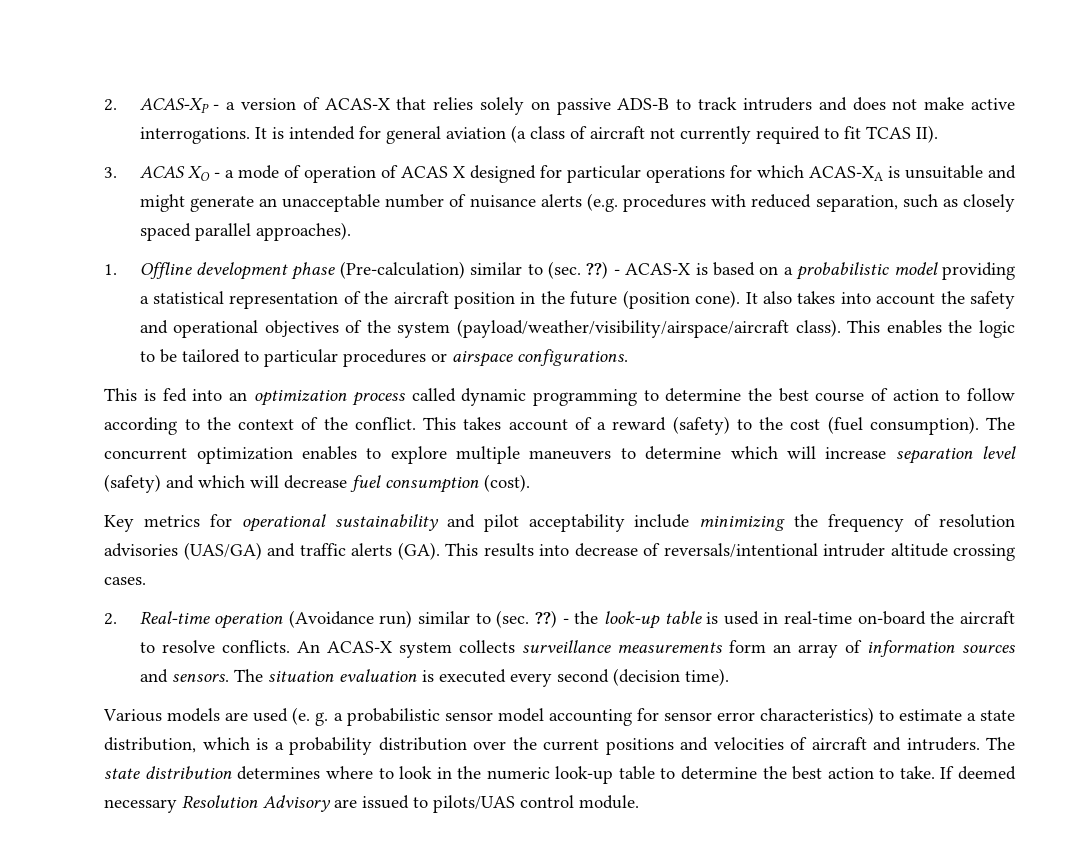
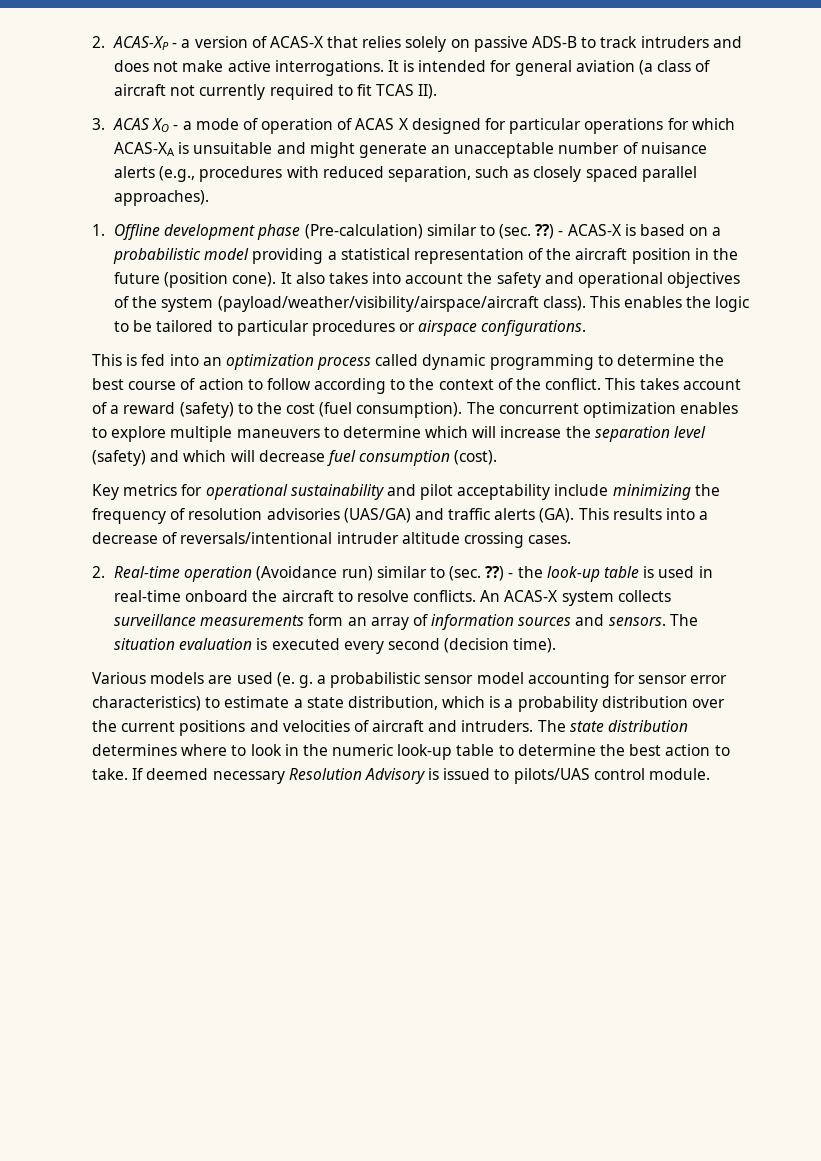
[586,193,618,212] (e.g. -> [159,166,196,182] (e.g.,
(887, 453) none -> [565,426,591,438] the
(570, 550) none -> [699,511,709,520] a
[857,611,926,625] on-board -> [185,590,249,602] onboard
[334,799,358,808] are -> [428,768,440,780] is

